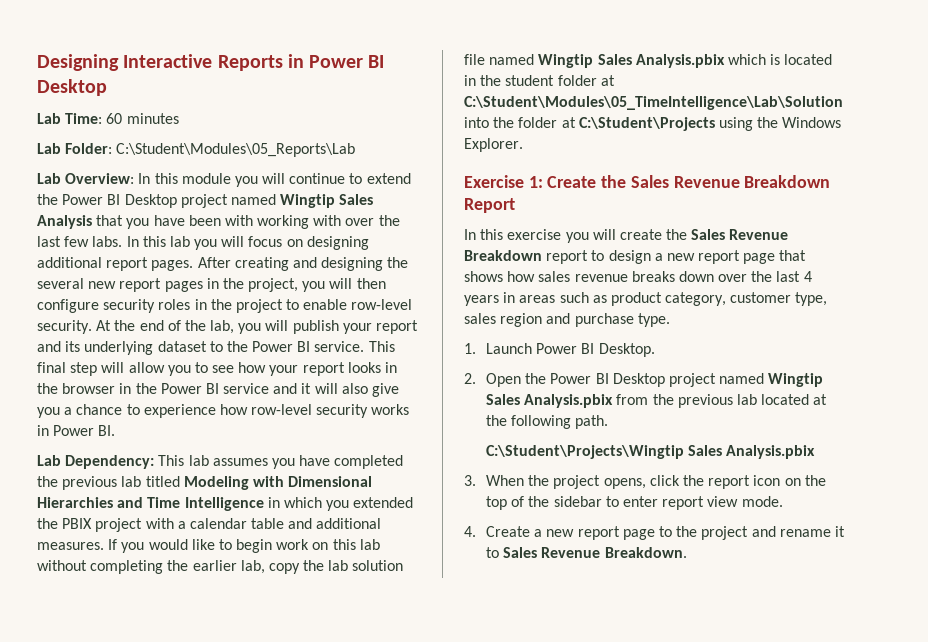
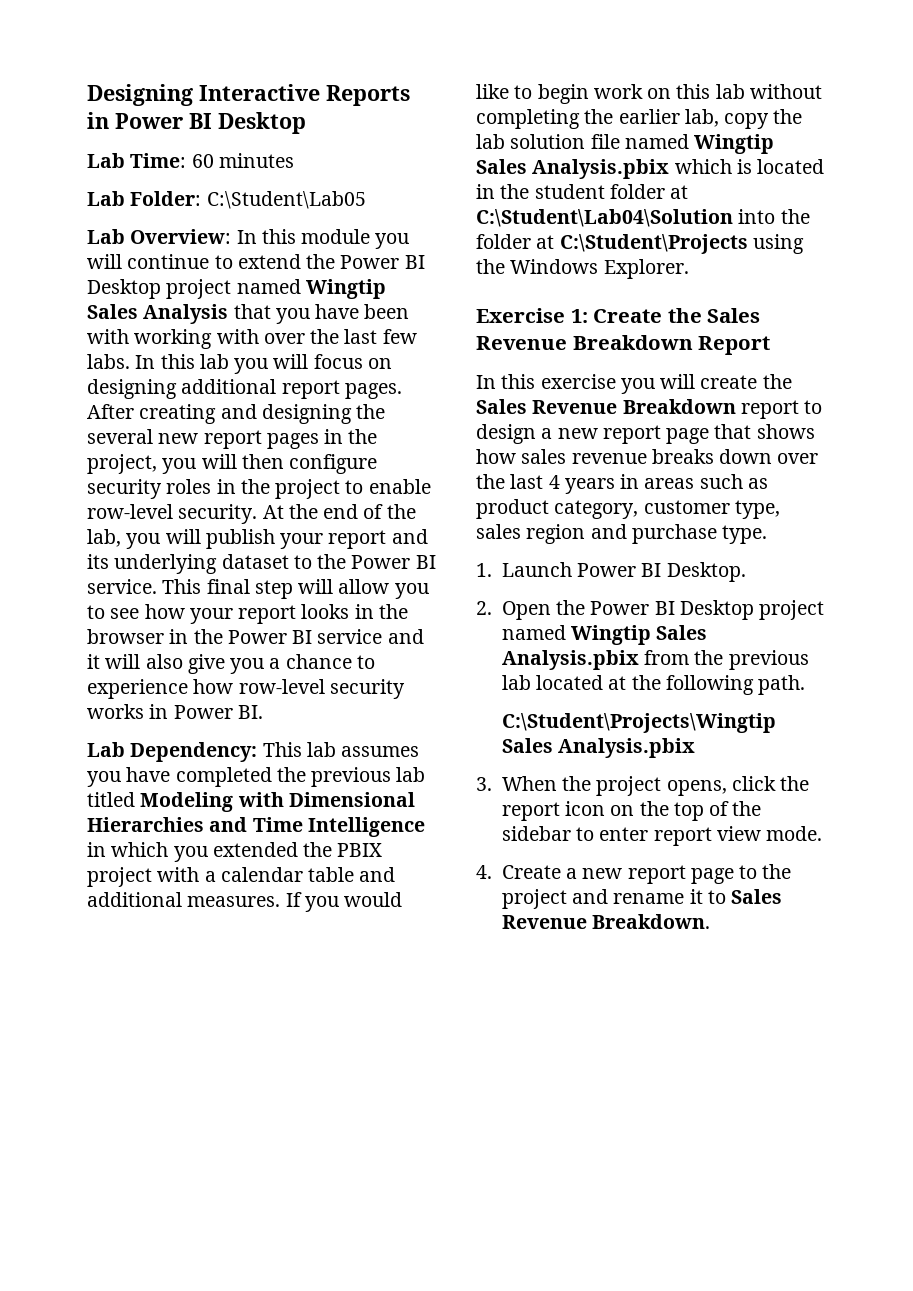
[116,143,356,157] C:\Student\Modules\05_Reports\Lab -> [206,191,366,209] C:\Student\Lab05
[464,96,843,110] C:\Student\Modules\05_TimeIntelligence\Lab\Solution -> [476,209,733,227] C:\Student\Lab04\Solution

